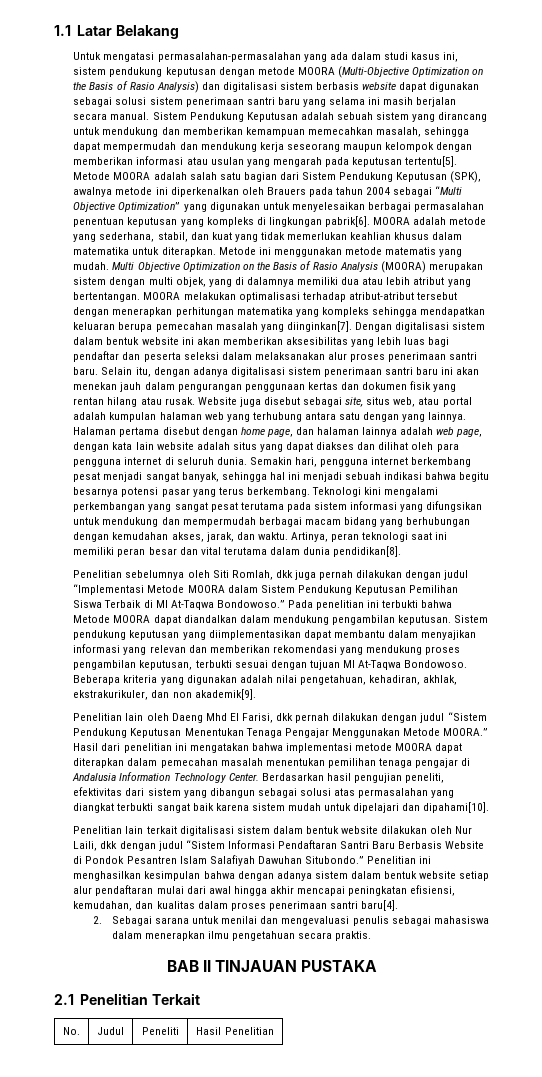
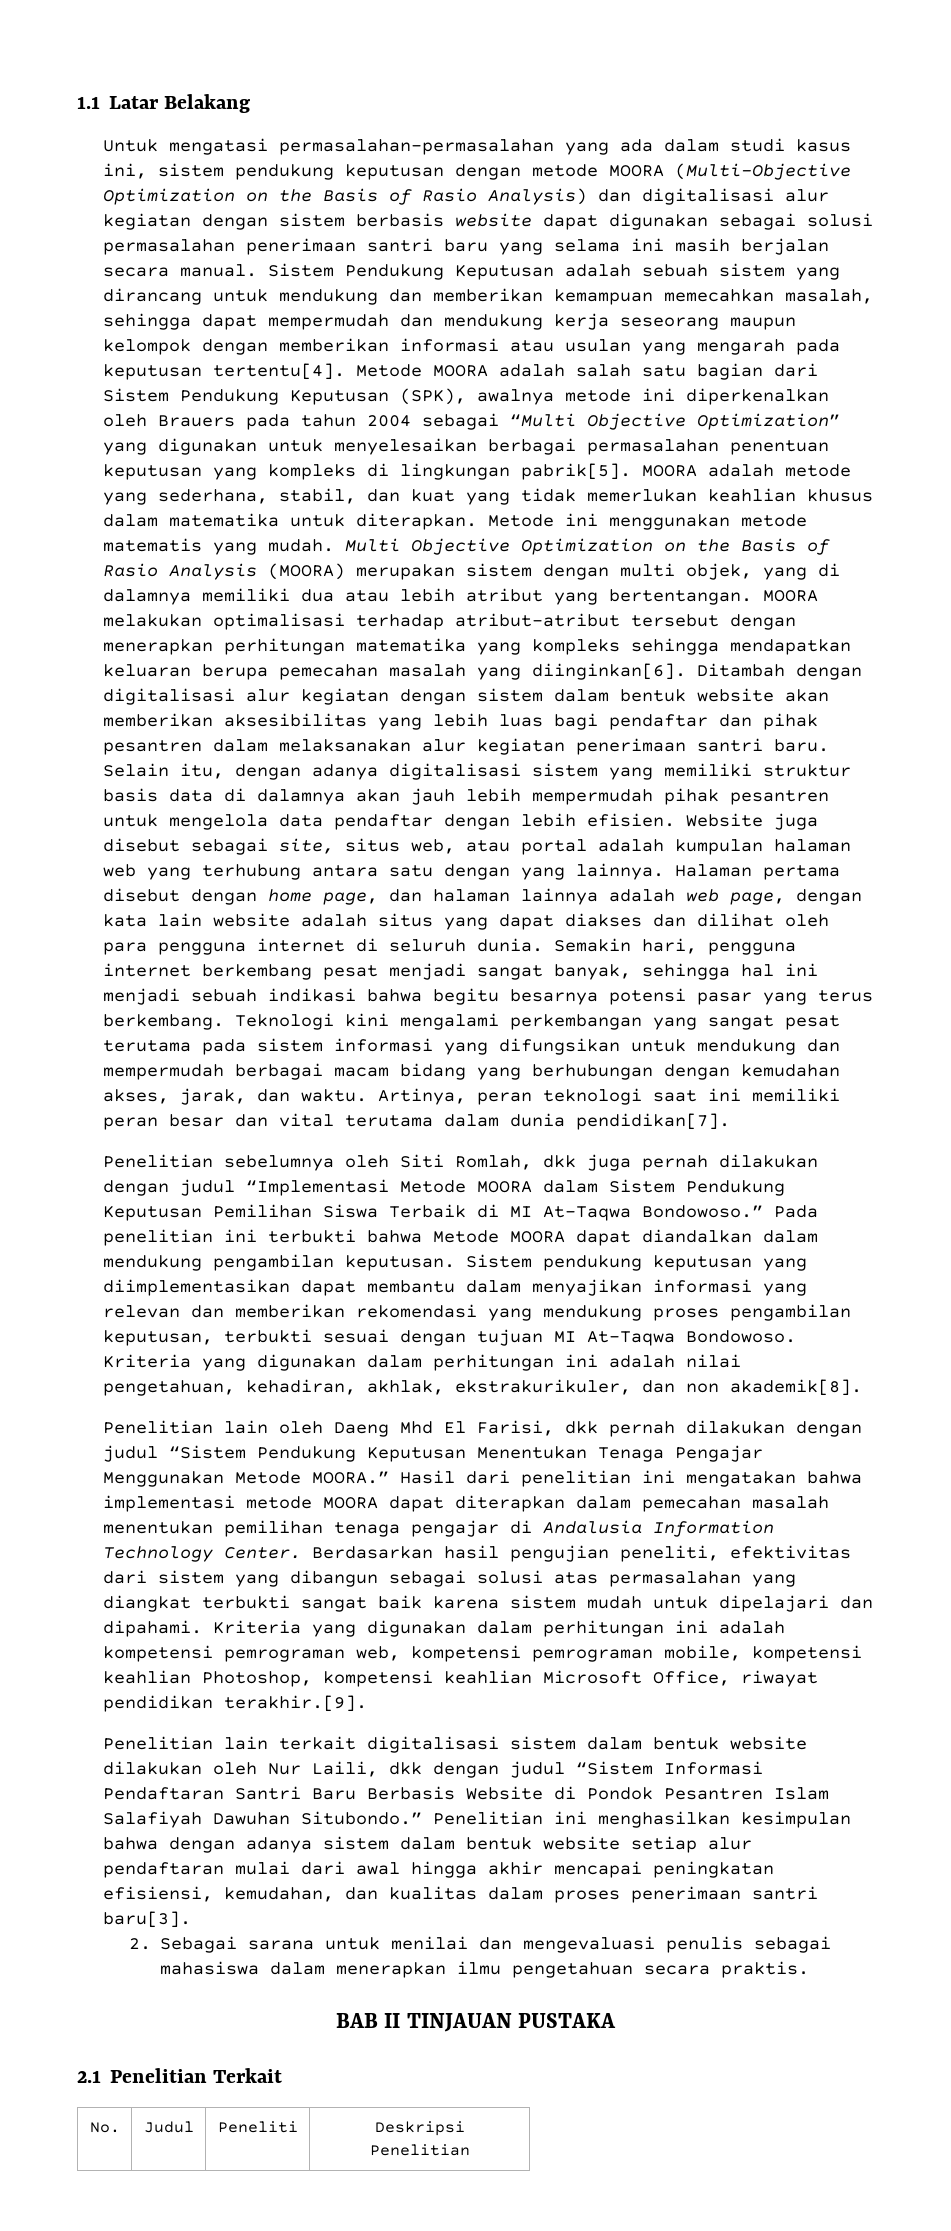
(277, 87) none -> [784,189,829,202] [102,213,268,230] alur kegiatan dengan
[149,97,183,105] sistem -> [102,239,235,255] permasalahan
[405,156,458,167] tertentu[5]. -> [212,363,345,380] tertentu[4].
[324,216,370,227] pabrik[6]. -> [520,463,631,480] pabrik[5].
[286,321,486,332] [73,337,194,345] diinginkan[7]. Dengan digitalisasi sistem dalam bentuk website ini -> [531,663,862,680] [102,688,774,705] diinginkan[6]. Ditambah dengan digitalisasi alur kegiatan dengan sistem dalam bentuk website
[143,352,219,362] peserta seleksi -> [762,713,818,730] [102,740,202,755] pihak pesantren
[350,353,386,362] proses -> [476,738,565,755] kegiatan
[324,367,480,377] [73,381,457,392] [73,397,195,407] penerimaan santri baru ini akan menekan jauh dalam pengurangan penggunaan kertas dan dokumen fisik yang rentan hilang atau rusak. -> [608,763,851,780] [102,788,829,805] [102,813,675,830] yang memiliki struktur basis data di dalamnya akan jauh lebih mempermudah pihak pesantren untuk mengelola data pendaftar dengan lebih efisien.
[333,546,402,557] pendidikan[8]. -> [575,1113,730,1130] pendidikan[7].
[73,675,237,685] Beberapa kriteria yang digunakan -> [102,1354,598,1371] Kriteria yang digunakan dalam perhitungan ini
[194,689,256,700] akademik[9]. -> [729,1379,862,1396] akademik[8].
[423,802,490,813] dipahami[10]. -> [102,1620,785,1637] [102,1645,862,1662] [102,1670,818,1687] [102,1695,367,1712] dipahami. Kriteria yang digunakan dalam perhitungan ini adalah kompetensi pemrograman web, kompetensi pemrograman mobile, kompetensi keahlian Photoshop, kompetensi keahlian Microsoft Office, riwayat pendidikan terakhir.[9].
[361,900,399,911] baru[4]. -> [102,1911,191,1928] baru[3].
[196,1027,222,1035] Hasil -> [374,2121,465,2136] Deskripsi

